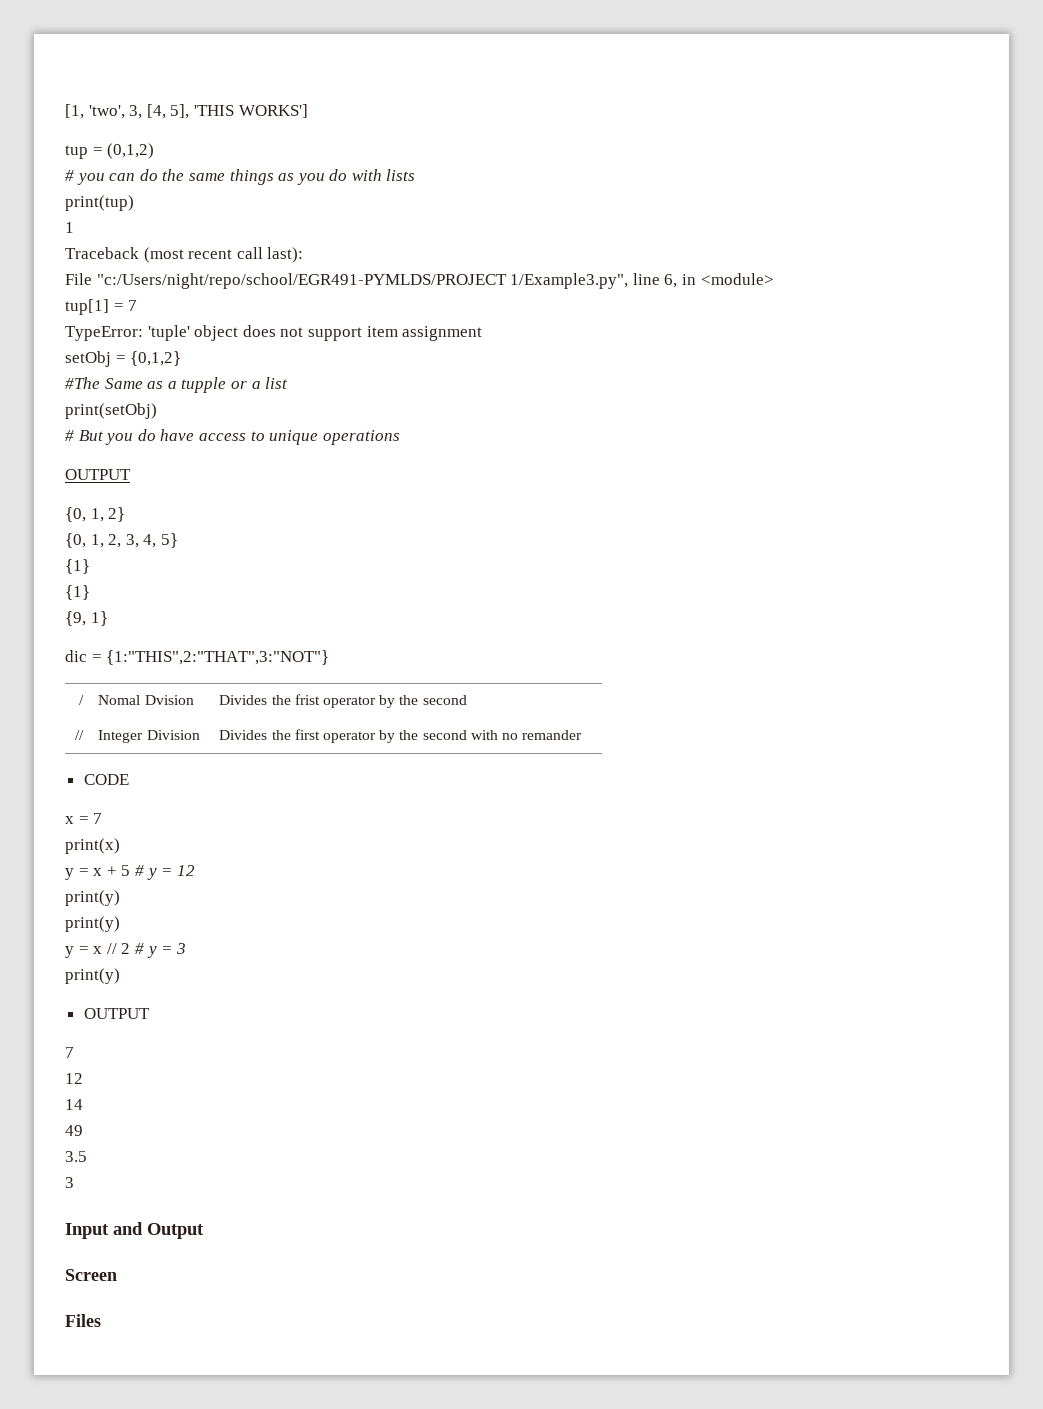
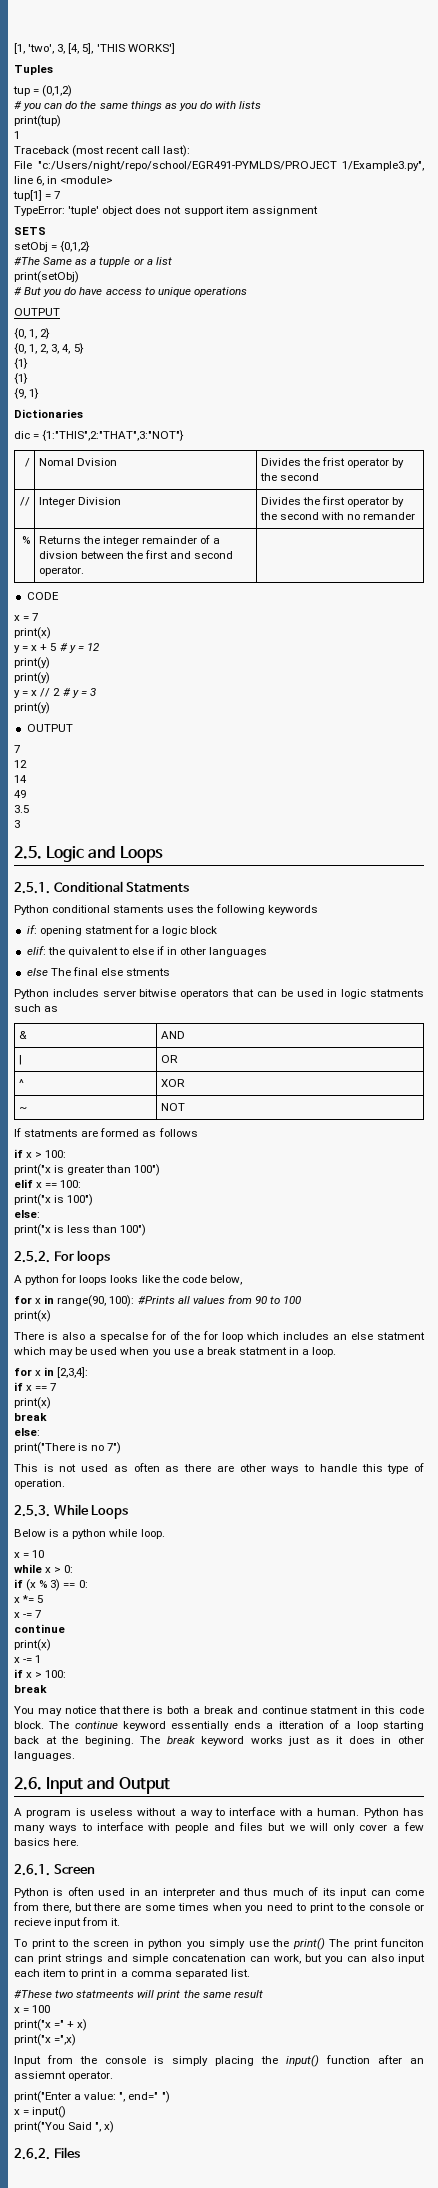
(308, 111) none -> [14,65,53,75] // Tuples
(483, 333) none -> [14,227,46,235] // SETS
(108, 618) none -> [14,409,83,418] // Dictionaries
(583, 735) none -> [22,536,31,544] [38,535,221,546] [38,550,234,559] [38,566,84,576] // % | Returns the integer remainder of a divsion between the first and second operator. |
[65,1222,204,1239] [65,1269,117,1281] Input and Output // Screen // -> [14,846,163,863] [14,881,190,894] [14,904,318,915] [26,925,218,936] [26,946,268,957] [26,967,171,976] [14,989,424,999] [14,1004,59,1012] [18,1031,27,1039] [160,1031,185,1039] [18,1055,22,1065] [160,1055,178,1063] [18,1079,24,1087] [160,1079,185,1087] [18,1107,27,1111] [160,1103,185,1111] [14,1128,198,1137] [14,1149,67,1158] [14,1164,161,1176] [14,1179,82,1188] [14,1194,94,1206] [14,1210,40,1218] [14,1224,147,1236] [14,1250,111,1265] [14,1274,242,1285] [14,1295,302,1307] [14,1310,51,1322] [14,1331,425,1342] [14,1347,337,1357] [14,1367,89,1378] [14,1382,57,1391] [14,1397,51,1409] [14,1413,47,1421] [14,1428,40,1436] [14,1442,122,1454] [14,1463,425,1474] [14,1479,65,1489] [14,1504,129,1519] [14,1529,165,1539] [14,1550,45,1558] [14,1564,74,1573] [14,1579,88,1591] [14,1595,44,1603] [14,1610,42,1618] [14,1624,65,1633] [14,1639,51,1651] [14,1655,42,1663] [14,1669,67,1678] [14,1685,47,1693] [14,1706,424,1716] [14,1720,425,1731] [14,1736,425,1746] [14,1751,75,1761] [14,1777,170,1794] [14,1807,425,1818] [14,1822,424,1833] [14,1838,80,1846] [14,1864,95,1876] [14,1887,425,1898] [13,1902,425,1913] [14,1917,121,1928] [14,1938,424,1950] [14,1954,425,1964] [14,1969,250,1979] [14,1990,263,2000] [14,2005,51,2013] [14,2019,88,2031] [14,2034,77,2046] [14,2055,424,2067] [14,2071,114,2081] [14,2091,170,2103] [14,2106,67,2118] [14,2121,115,2133] [14,2148,50,2160] 2.5. Logic and Loops // 2.5.1. Conditional Statments // Python conditional staments uses the following keywords // if: opening statment for a logic block // elif: the quivalent to else if in other languages // else The final else stments // Python includes server bitwise operators that can be used in logic statments such as // & | AND // | | OR // ^ | XOR // ~ | NOT // If statments are formed as follows // if x > 100: // print("x is greater than 100") // elif x == 100: // print("x is 100") // else: // print("x is less than 100") // 2.5.2. For loops // A python for loops looks like the code below, // for x in range(90, 100): #Prints all values from 90 to 100 // print(x) // There is also a specalse for of the for loop which includes an else statment which may be used when you use a break statment in a loop. // for x in [2,3,4]: // if x == 7 // print(x) // break // else: // print("There is no 7") // This is not used as often as there are other ways to handle this type of operation. // 2.5.3. While Loops // Below is a python while loop. // x = 10 // while x > 0: // if (x % 3) == 0: // x *= 5 // x -= 7 // continue // print(x) // x -= 1 // if x > 100: // break // You may notice that there is both a break and continue statment in this code block. The continue keyword essentially ends a itteration of a loop starting back at the begining. The break keyword works just as it does in other languages. // 2.6. Input and Output // A program is useless without a way to interface with a human. Python has many ways to interface with people and files but we will only cover a few basics here. // 2.6.1. Screen // Python is often used in an interpreter and thus much of its input can come from there, but there are some times when you need to print to the console or recieve input from it. // To print to the screen in python you simply use the print() The print funciton can print strings and simple concatenation can work, but you can also input each item to print in a comma separated list. // #These two statmeents will print the same result // x = 100 // print("x =" + x) // print("x =",x) // Input from the console is simply placing the input() function after an assiemnt operator. // print("Enter a value: ", end=" ") // x = input() // print("You Said ", x) // 2.6.2.

